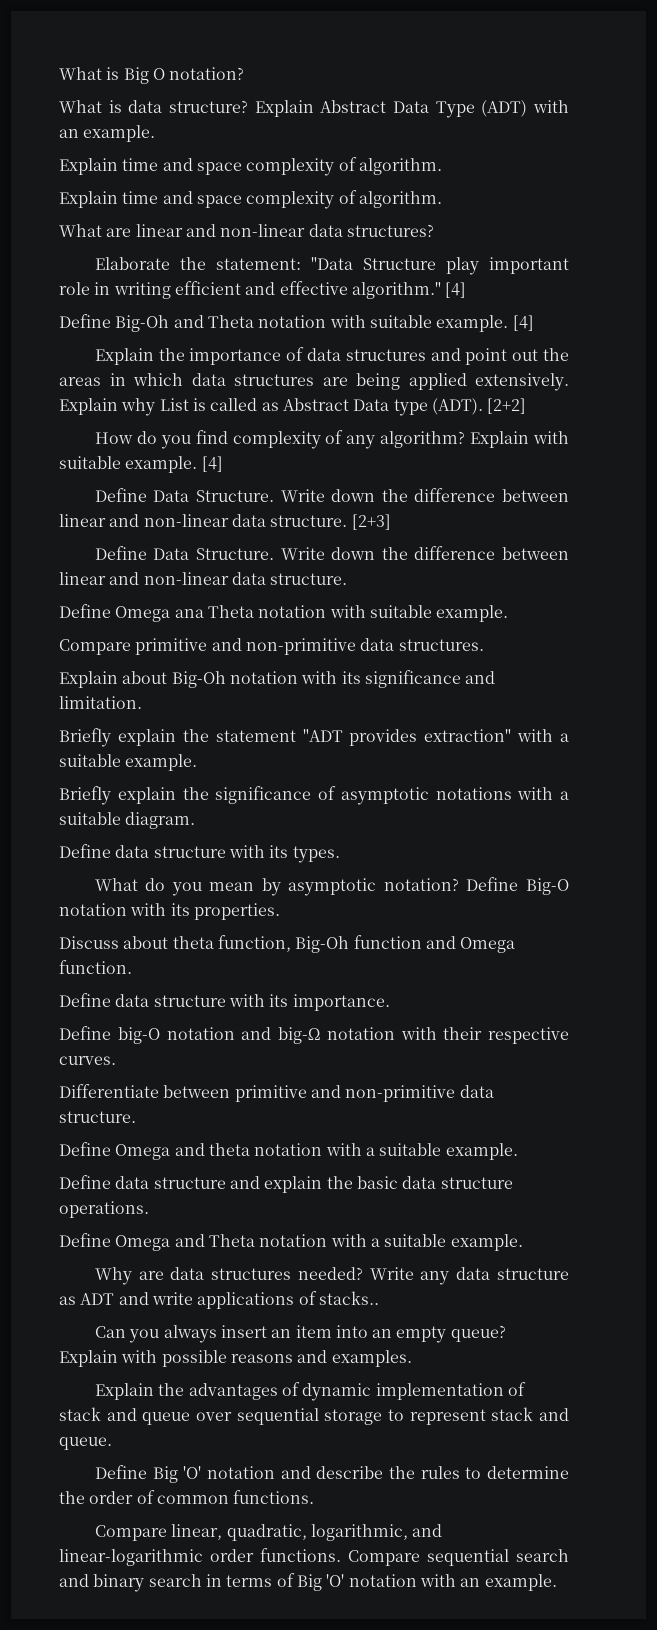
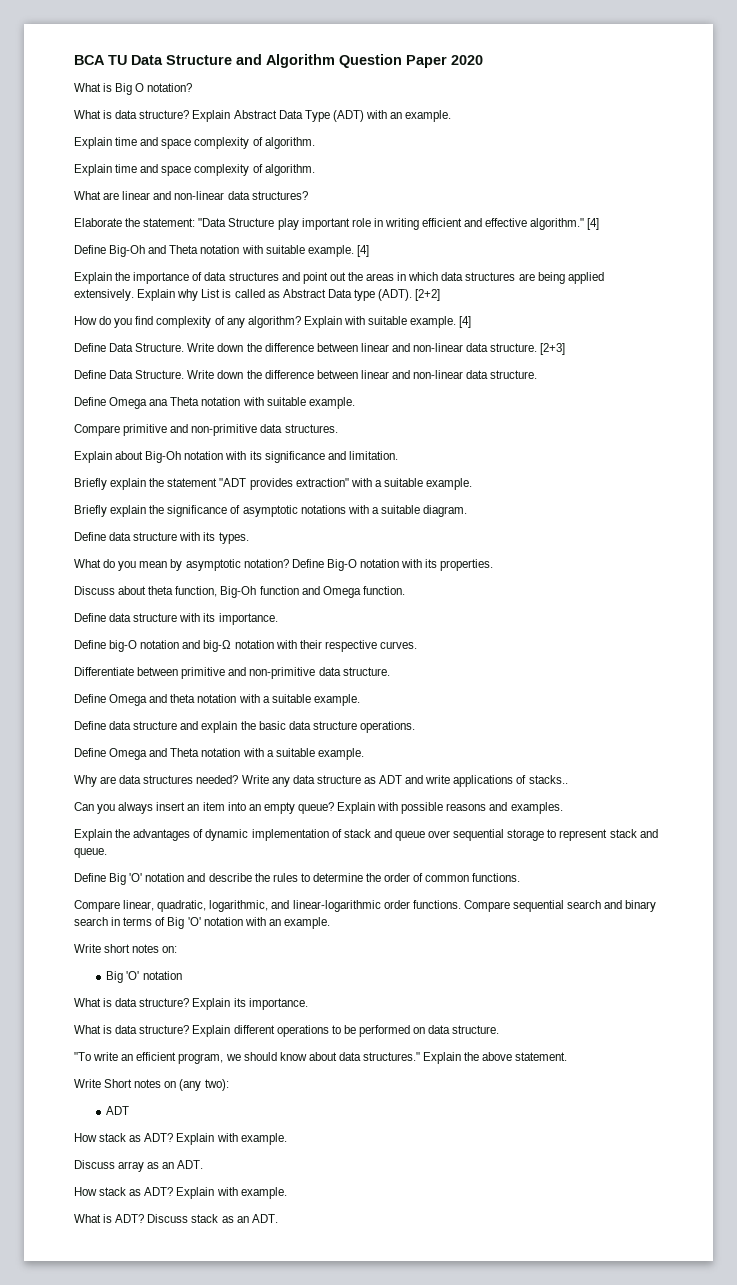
(59, 73) none -> [74,54,483,68] BCA TU Data Structure and Algorithm Question Paper 2020 //
(557, 1582) none -> [74,944,178,953] [106,971,182,983] [74,998,308,1010] [74,1025,500,1037] [74,1052,568,1064] [74,1079,229,1091] [106,1106,130,1115] [74,1133,287,1145] [74,1160,204,1172] [74,1187,287,1199] [74,1214,278,1223] // Write short notes on: // Big 'O' notation // What is data structure? Explain its importance. // What is data structure? Explain different operations to be performed on data structure. // "To write an efficient program, we should know about data structures." Explain the above statement. // Write Short notes on (any two): // ADT // How stack as ADT? Explain with example. // Discuss array as an ADT. // How stack as ADT? Explain with example. // What is ADT? Discuss stack as an ADT.

